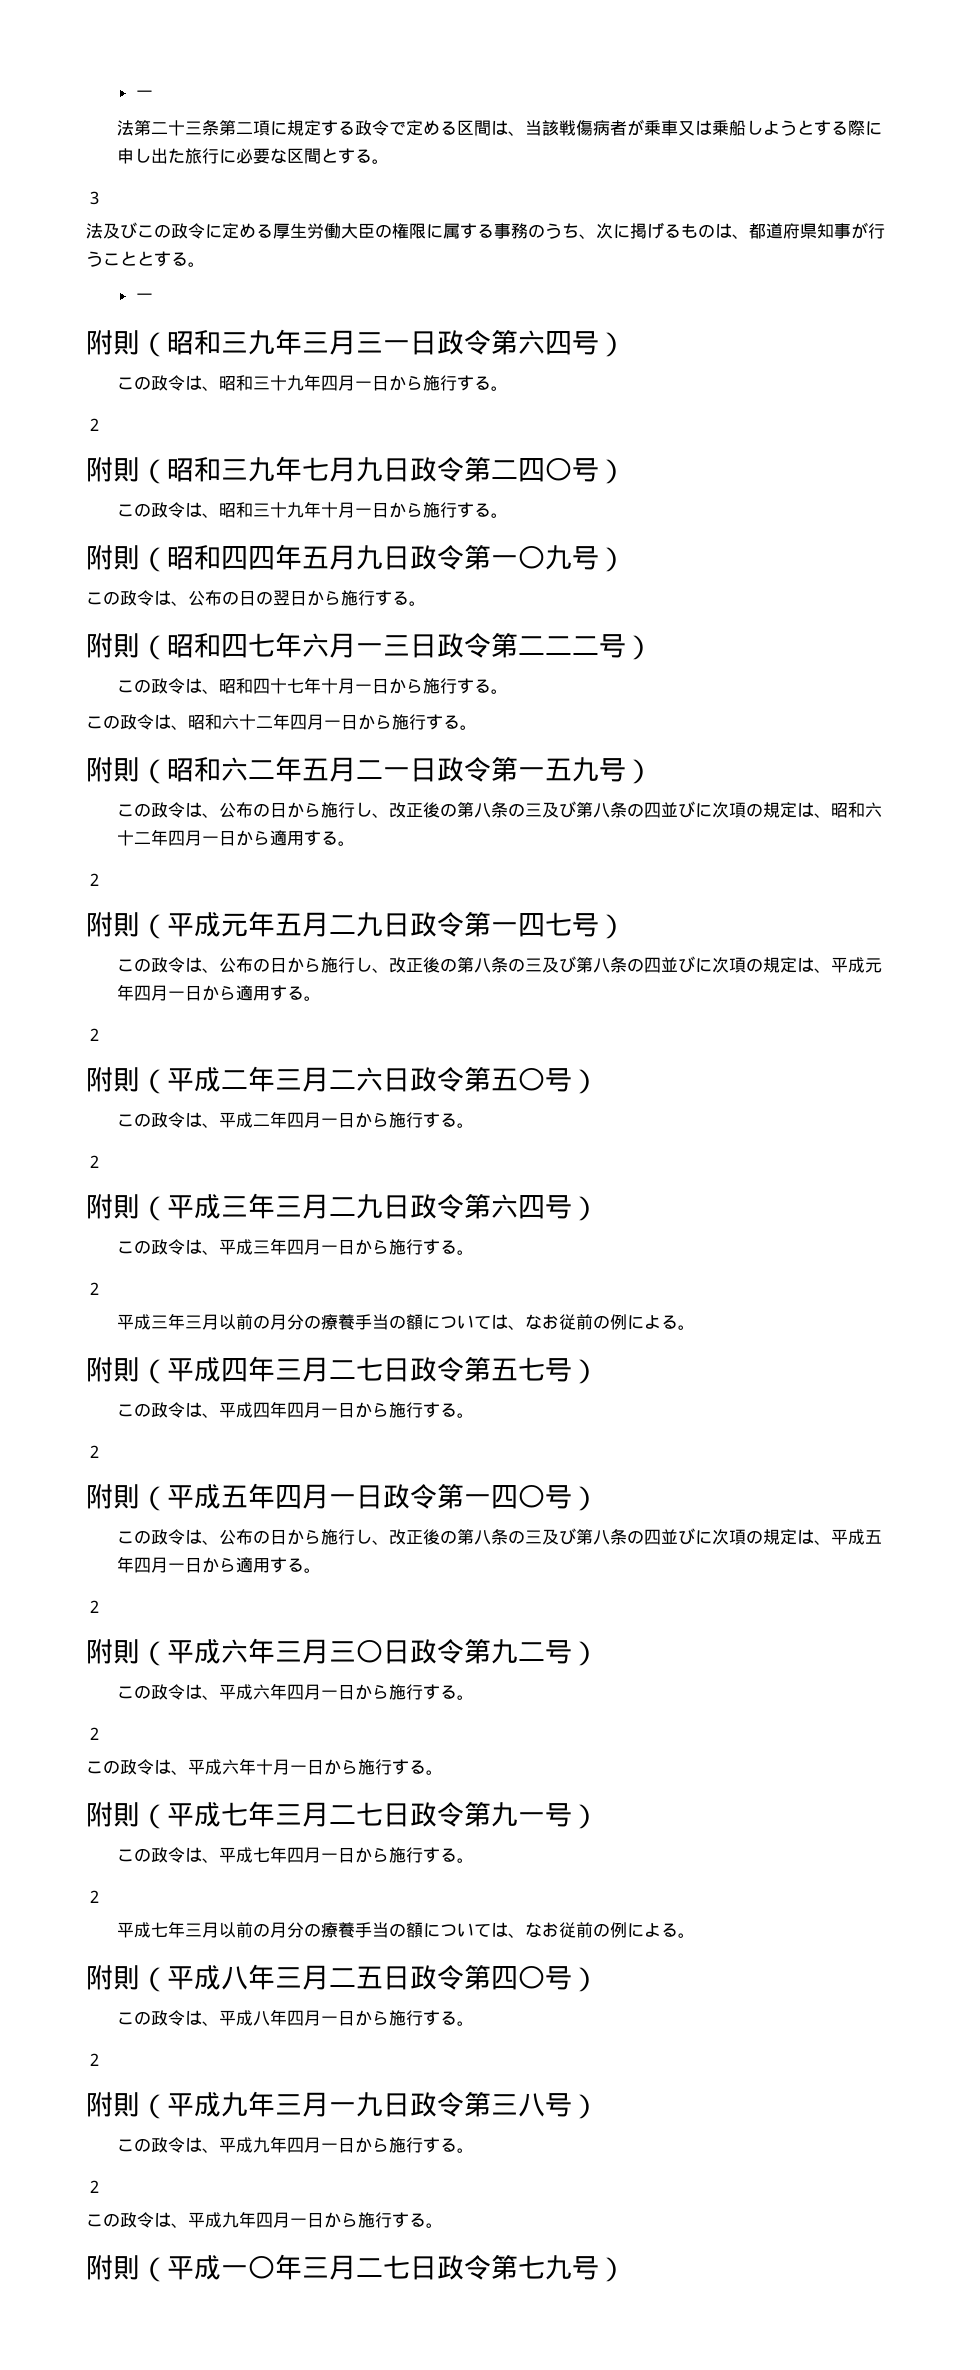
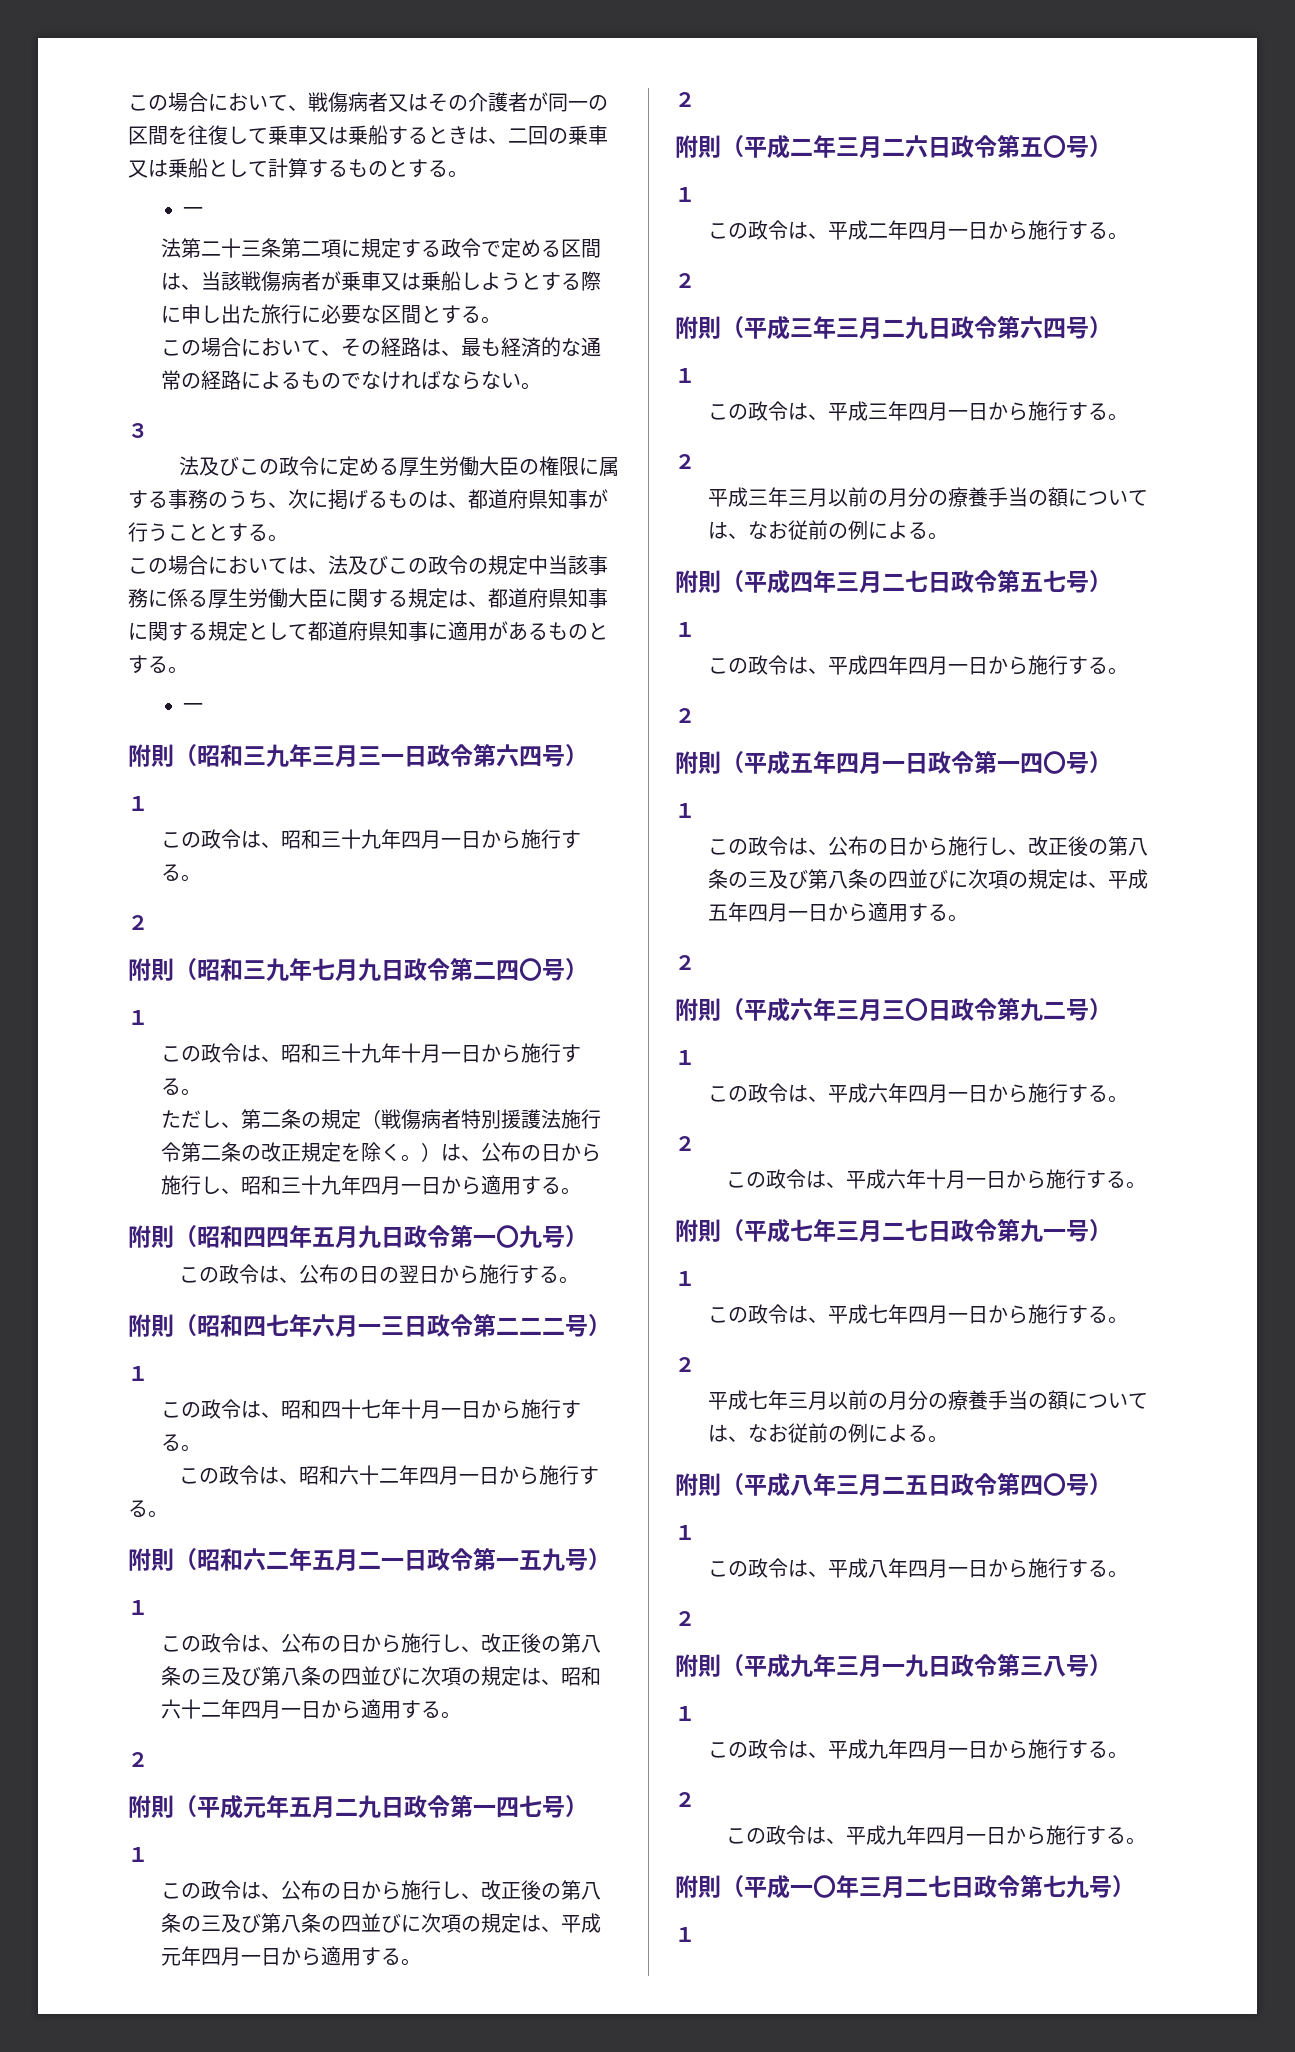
(135, 94) none -> [128,92,608,113] [128,125,608,145] [128,158,468,178] この場合において、戦傷病者又はその介護者が同一の区間を往復して乗車又は乗船するときは、二回の乗車又は乗船として計算するものとする。 //
(389, 161) none -> [160,337,601,357] [160,370,541,390] // この場合において、その経路は、最も経済的な通常の経路によるものでなければならない。
(205, 264) none -> [128,555,608,575] [128,588,608,608] [128,621,608,641] [128,655,188,674] // この場合においては、法及びこの政令の規定中当該事務に係る厚生労働大臣に関する規定は、都道府県知事に関する規定として都道府県知事に適用があるものとする。
(626, 344) none -> [128,796,148,811] // １
(626, 471) none -> [128,1010,148,1025] // １
(508, 515) none -> [160,1109,601,1130] [160,1142,601,1162] [160,1175,581,1195] // ただし、第二条の規定（戦傷病者特別援護法施行令第二条の改正規定を除く。）は、公布の日から施行し、昭和三十九年四月一日から適用する。
(653, 647) none -> [128,1366,148,1381] // １
(653, 771) none -> [128,1600,148,1615] // １
(626, 926) none -> [128,1847,148,1862] // １
(599, 1081) none -> [675,187,695,202] // １
(599, 1208) none -> [675,368,695,383] // １
(599, 1371) none -> [675,622,695,637] // １
(599, 1498) none -> [675,803,695,818] // １
(599, 1653) none -> [675,1050,695,1065] // １
(599, 1816) none -> [675,1271,695,1286] // １
(599, 1979) none -> [675,1525,695,1540] // １
(599, 2106) none -> [675,1706,695,1721] // １
(626, 2269) none -> [675,1927,695,1942] // １

